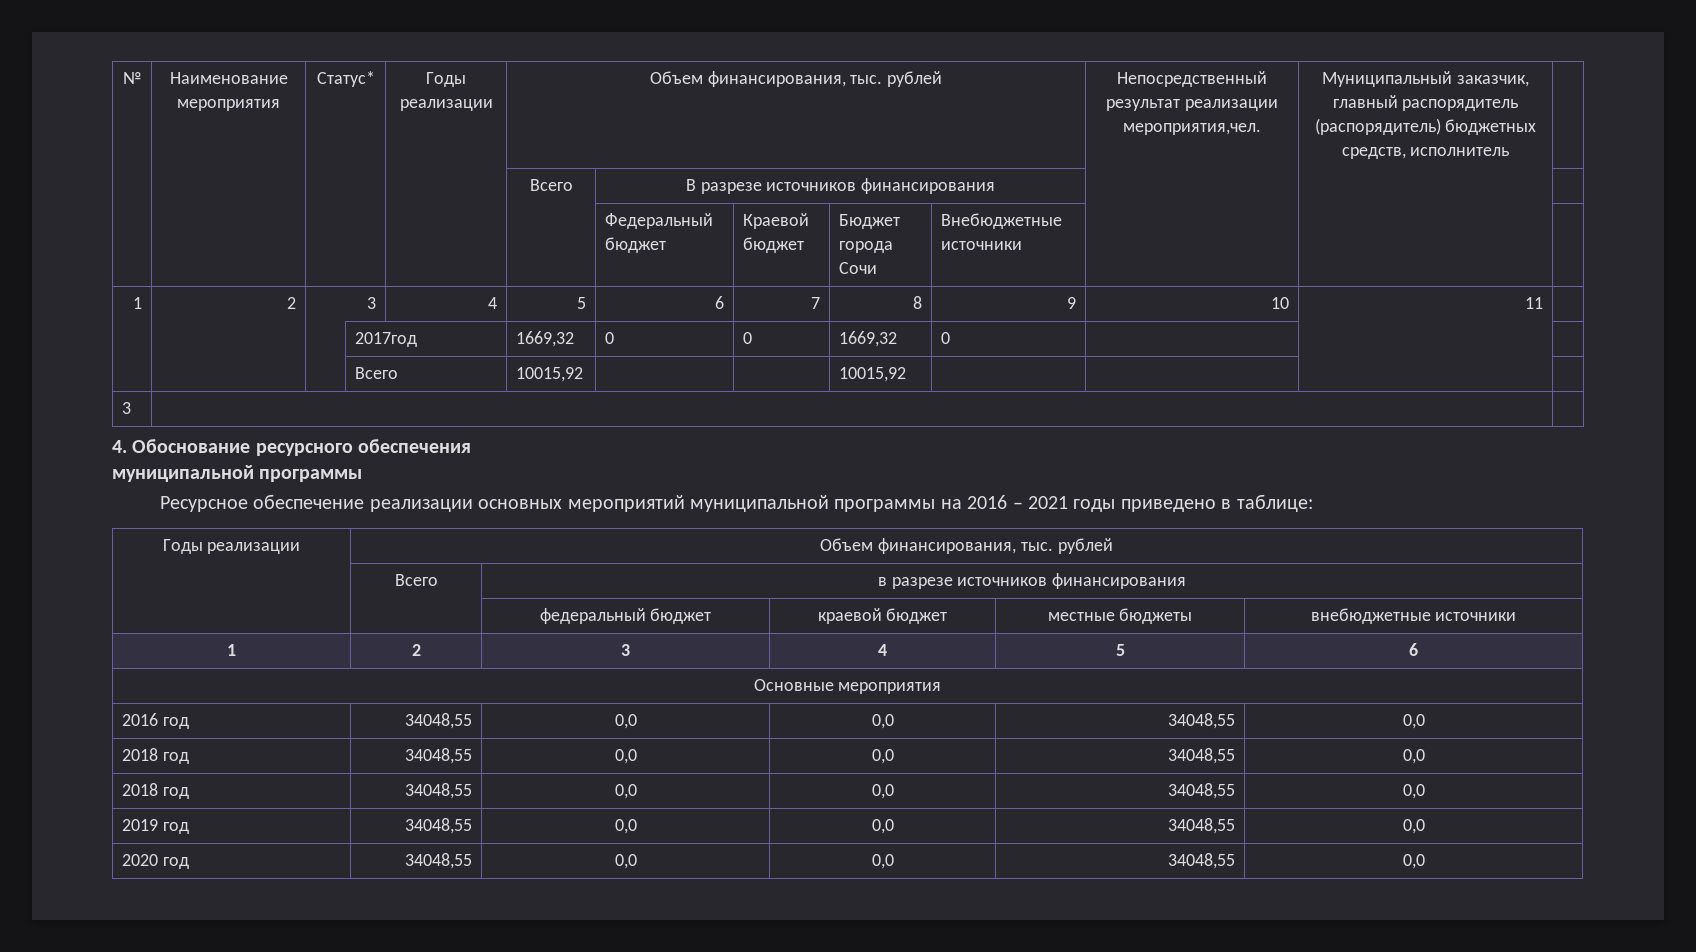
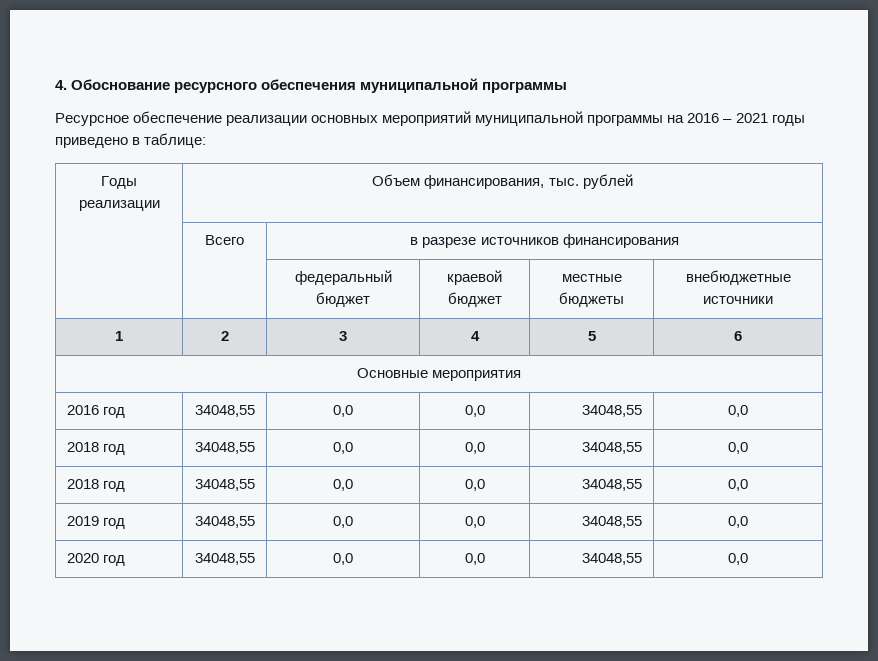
[123,72,141,84] [169,72,288,84] [177,99,280,111] [316,71,375,87] [426,72,466,87] [399,99,493,111] [649,71,943,87] [1117,71,1267,87] [1106,99,1278,111] [1123,123,1261,135] [1322,71,1529,87] [1332,95,1519,111] [1314,118,1537,135] [1341,147,1510,159] [529,179,573,191] [685,178,996,194] [605,213,714,229] [605,237,667,253] [743,213,810,229] [743,237,805,253] [839,214,901,229] [839,241,894,253] [839,262,878,274] [941,213,1063,229] [941,241,1023,250] [132,297,142,309] [286,297,296,309] [366,297,376,309] [487,297,497,309] [576,297,586,309] [714,296,724,309] [810,297,820,309] [912,296,922,309] [1066,297,1076,309] [1270,297,1289,309] [1524,297,1543,309] [355,332,418,347] [516,331,575,347] [605,332,615,344] [743,332,753,344] [839,331,898,347] [941,332,951,344] [355,367,399,379] [516,367,584,382] [839,367,907,382] [122,402,132,414] № | Наименование мероприятия | Статус* | Годы реализации | Объем финансирования, тыс. рублей | Непосредственный результат реализации мероприятия,чел. | Муниципальный заказчик, главный распорядитель (распорядитель) бюджетных средств, исполнитель | // | | | | Всего | В разрезе источников финансирования | | | // | | | | | Федеральный бюджет | Краевой бюджет | Бюджет города Сочи | Внебюджетные источники | | | // 1 | 2 | 3 | 4 | 5 | 6 | 7 | 8 | 9 | 10 | 11 | // | | | 2017год | 1669,32 | 0 | 0 | 1669,32 | 0 | | | // | | | Всего | 10015,92 | | | 10015,92 | | | | // 3 | | // -> (55, 85) none
(472, 446) // -> (357, 84) none

